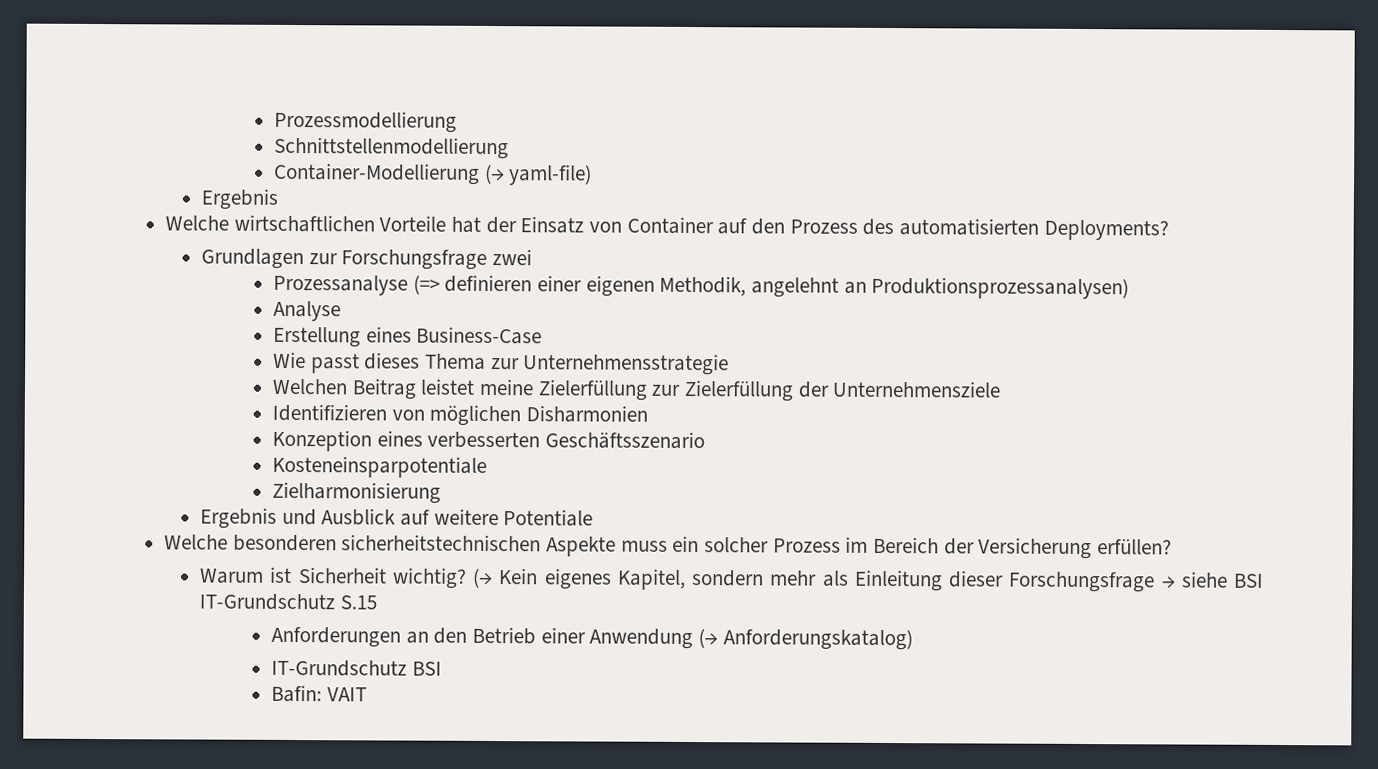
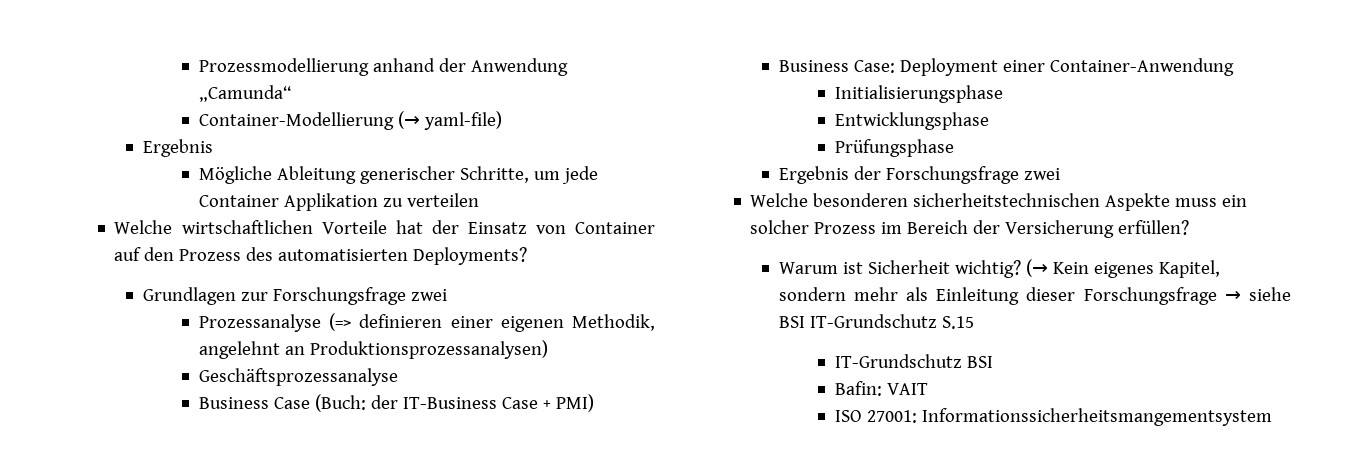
[273,136,509,160] // Schnittstellenmodellierung -> [372,58,568,76] [198,85,292,102] anhand der Anwendung „Camunda“
(279, 199) none -> [198,166,598,184] [198,193,479,211] // Mögliche Ableitung generischer Schritte, um jede Container Applikation zu verteilen
[272,300,341,322] [272,326,543,348] [272,351,730,376] [271,378,1002,402] [271,403,648,427] [271,429,705,452] [271,455,487,478] [271,481,441,504] [200,507,594,529] Analyse // Erstellung eines Business-Case // Wie passt dieses Thema zur Unternehmensstrategie // Welchen Beitrag leistet meine Zielerfüllung zur Zielerfüllung der Unternehmensziele // Identifizieren von möglichen Disharmonien // Konzeption eines verbesserten Geschäftsszenario // Kosteneinsparpotentiale // Zielharmonisierung // Ergebnis und Ausblick auf weitere Potentiale -> [198,368,398,386] [198,394,594,412] [778,58,1234,76] [834,85,1003,103] [834,112,989,130] [834,139,954,157] [778,166,1060,184] Geschäftsprozessanalyse // Business Case (Buch: der IT-Business Case + PMI) // Business Case: Deployment einer Container-Anwendung // Initialisierungsphase // Entwicklungsphase // Prüfungsphase // Ergebnis der Forschungsfrage zwei
[270,626,913,651] // Anforderungen an den Betrieb einer Anwendung (→ Anforderungskatalog) -> (974, 322) none
(367, 694) none -> [834,408,1272,426] // ISO 27001: Informationssicherheitsmangementsystem

